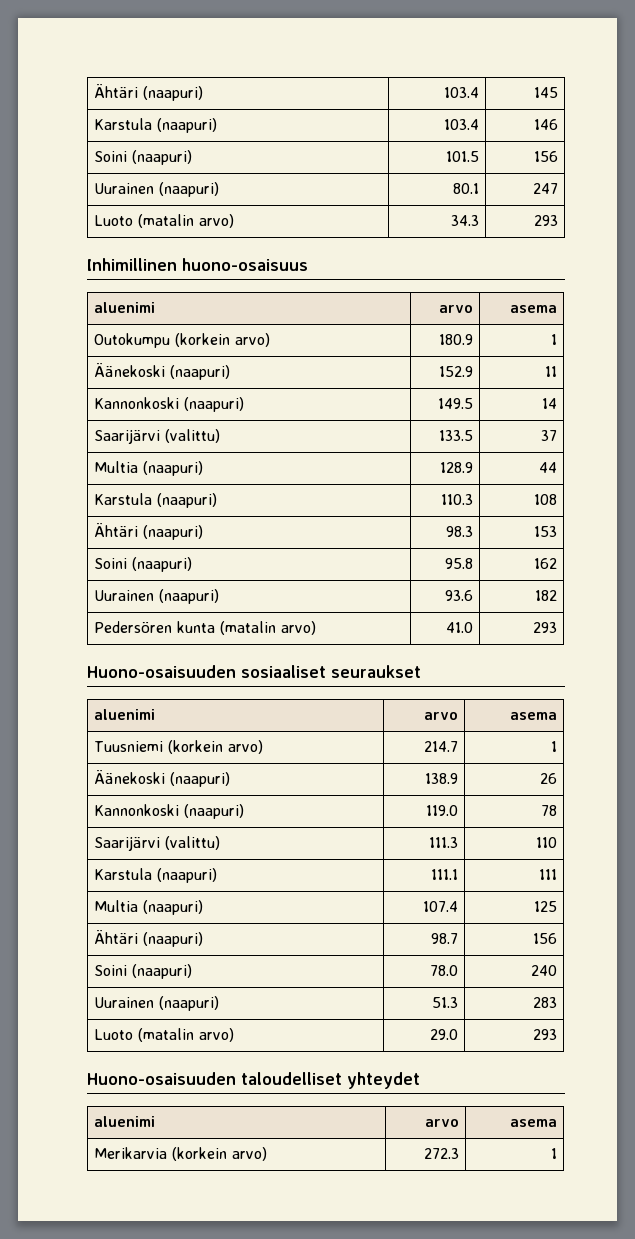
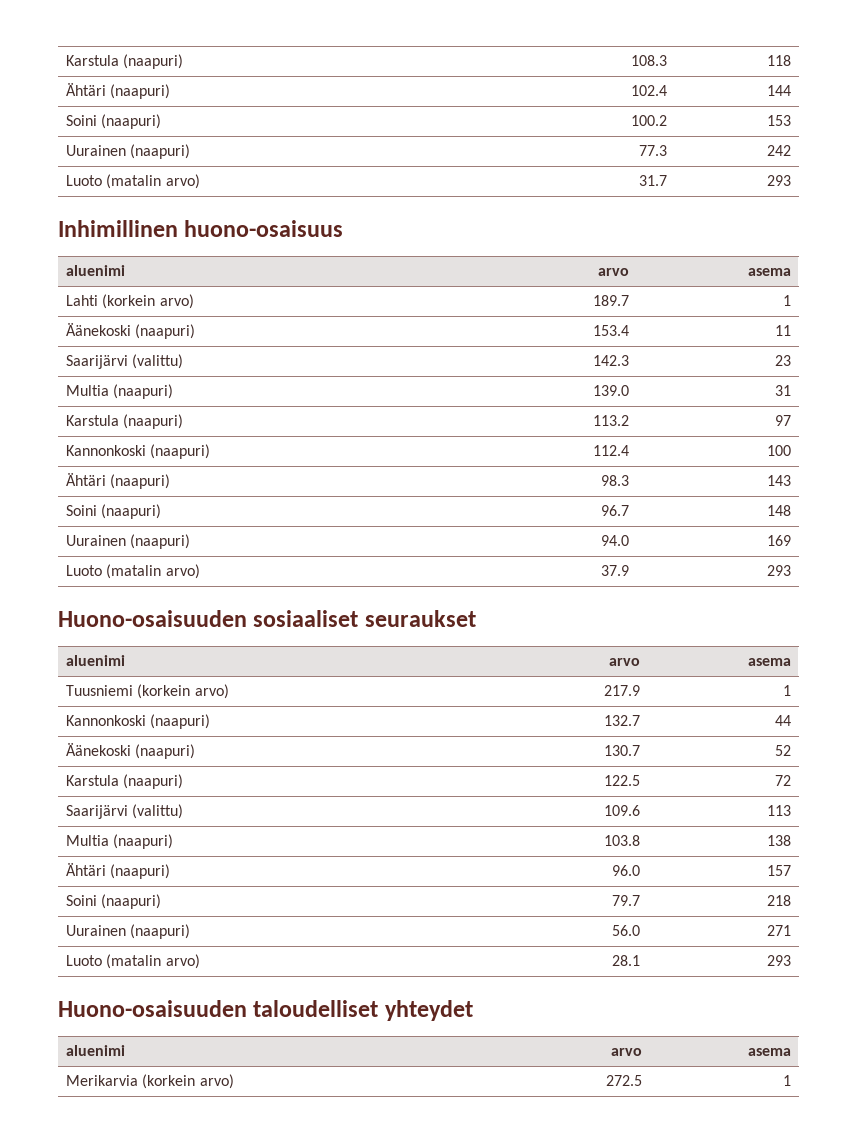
[94,84,204,101] [443,87,479,98] [533,87,558,98] [94,118,218,133] [443,119,479,130] [533,119,558,130] [94,150,193,165] [445,151,479,162] [533,151,558,162] [94,182,220,197] [452,183,479,194] [532,183,558,194] [94,214,235,228] [450,215,479,226] Ähtäri (naapuri) | 103.4 | 145 // Karstula (naapuri) | 103.4 | 146 // Soini (naapuri) | 101.5 | 156 // Uurainen (naapuri) | 80.1 | 247 // Luoto (matalin arvo) | 34.3 -> [66,54,184,69] [630,55,667,66] [766,55,791,66] [66,83,171,99] [630,85,667,96] [766,85,791,96] [66,114,162,129] [630,115,667,126] [766,115,791,126] [66,144,191,159] [638,145,667,156] [766,145,791,156] [66,174,200,189] [638,175,667,186] Karstula (naapuri) | 108.3 | 118 // Ähtäri (naapuri) | 102.4 | 144 // Soini (naapuri) | 100.2 | 153 // Uurainen (naapuri) | 77.3 | 242 // Luoto (matalin arvo) | 31.7
[94,333,271,348] [438,334,473,345] [550,334,557,345] [94,363,231,380] [438,366,473,377] Outokumpu (korkein arvo) | 180.9 | 1 // Äänekoski (naapuri) | 152.9 -> [66,294,194,309] [592,295,629,306] [782,295,791,306] [66,323,196,339] [592,325,629,336] Lahti (korkein arvo) | 189.7 | 1 // Äänekoski (naapuri) | 153.4
[94,397,245,412] [437,398,473,409] [541,398,557,409] [94,429,221,444] [438,430,473,441] [540,430,557,441] [94,461,204,476] [439,462,473,473] [538,462,557,473] [94,493,218,508] [440,494,473,505] [533,494,557,505] Kannonkoski (naapuri) | 149.5 | 14 // Saarijärvi (valittu) | 133.5 | 37 // Multia (naapuri) | 128.9 | 44 // Karstula (naapuri) | 110.3 | 108 -> [66,354,184,369] [592,355,629,366] [774,355,791,366] [66,384,174,399] [592,385,629,396] [774,385,791,396] [66,414,184,429] [592,415,629,426] [774,415,791,426] [66,444,211,459] [592,445,629,456] [766,445,791,456] Saarijärvi (valittu) | 142.3 | 23 // Multia (naapuri) | 139.0 | 31 // Karstula (naapuri) | 113.2 | 97 // Kannonkoski (naapuri) | 112.4 | 100
[533,526,557,537] [94,557,193,572] [444,558,473,569] [533,558,557,569] [94,589,220,604] [444,590,473,601] [534,590,557,601] [94,621,317,635] [445,622,473,633] 153 // Soini (naapuri) | 95.8 | 162 // Uurainen (naapuri) | 93.6 | 182 // Pedersören kunta (matalin arvo) | 41.0 -> [766,475,791,486] [66,504,162,519] [600,505,629,516] [766,505,791,516] [66,534,191,549] [600,535,629,546] [766,535,791,546] [66,564,200,579] [600,565,629,576] 143 // Soini (naapuri) | 96.7 | 148 // Uurainen (naapuri) | 94.0 | 169 // Luoto (matalin arvo) | 37.9
[423,741,458,752] [550,741,557,752] [94,770,231,787] [424,773,458,784] [539,773,557,784] [94,804,245,819] [425,805,458,816] [540,805,557,816] [94,836,221,851] [428,837,458,848] [535,837,557,848] [94,868,218,883] [430,869,458,880] [538,869,557,880] [94,900,204,915] [422,901,458,912] [533,901,557,912] [94,930,204,947] [430,933,458,944] [532,933,557,944] [94,964,193,979] [429,965,458,976] [530,965,557,976] [94,996,220,1011] [431,997,458,1008] [532,997,557,1008] [94,1028,235,1042] [429,1029,458,1040] 214.7 | 1 // Äänekoski (naapuri) | 138.9 | 26 // Kannonkoski (naapuri) | 119.0 | 78 // Saarijärvi (valittu) | 111.3 | 110 // Karstula (naapuri) | 111.1 | 111 // Multia (naapuri) | 107.4 | 125 // Ähtäri (naapuri) | 98.7 | 156 // Soini (naapuri) | 78.0 | 240 // Uurainen (naapuri) | 51.3 | 283 // Luoto (matalin arvo) | 29.0 -> [603,685,640,696] [782,685,791,696] [66,714,211,729] [603,715,640,726] [774,715,791,726] [66,743,196,759] [603,745,640,756] [774,745,791,756] [66,774,184,789] [603,775,640,786] [774,775,791,786] [66,804,184,819] [603,805,640,816] [766,805,791,816] [66,834,174,849] [603,835,640,846] [766,835,791,846] [66,863,171,879] [611,865,640,876] [766,865,791,876] [66,894,162,909] [611,895,640,906] [766,895,791,906] [66,924,191,939] [611,925,640,936] [766,925,791,936] [66,954,200,969] [611,955,640,966] 217.9 | 1 // Kannonkoski (naapuri) | 132.7 | 44 // Äänekoski (naapuri) | 130.7 | 52 // Karstula (naapuri) | 122.5 | 72 // Saarijärvi (valittu) | 109.6 | 113 // Multia (naapuri) | 103.8 | 138 // Ähtäri (naapuri) | 96.0 | 157 // Soini (naapuri) | 79.7 | 218 // Uurainen (naapuri) | 56.0 | 271 // Luoto (matalin arvo) | 28.1
[423,1148,459,1159] 272.3 -> [605,1075,642,1086] 272.5

